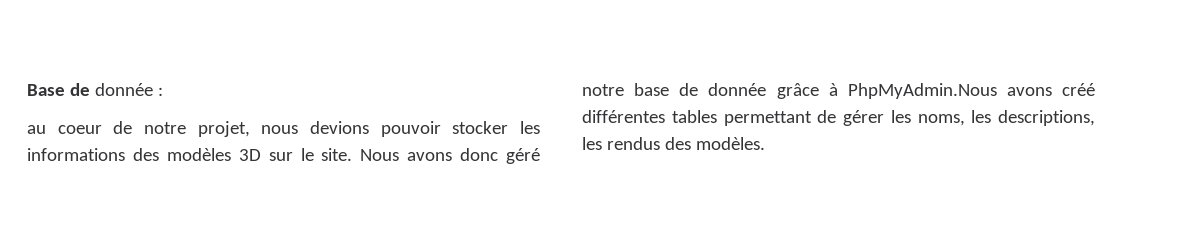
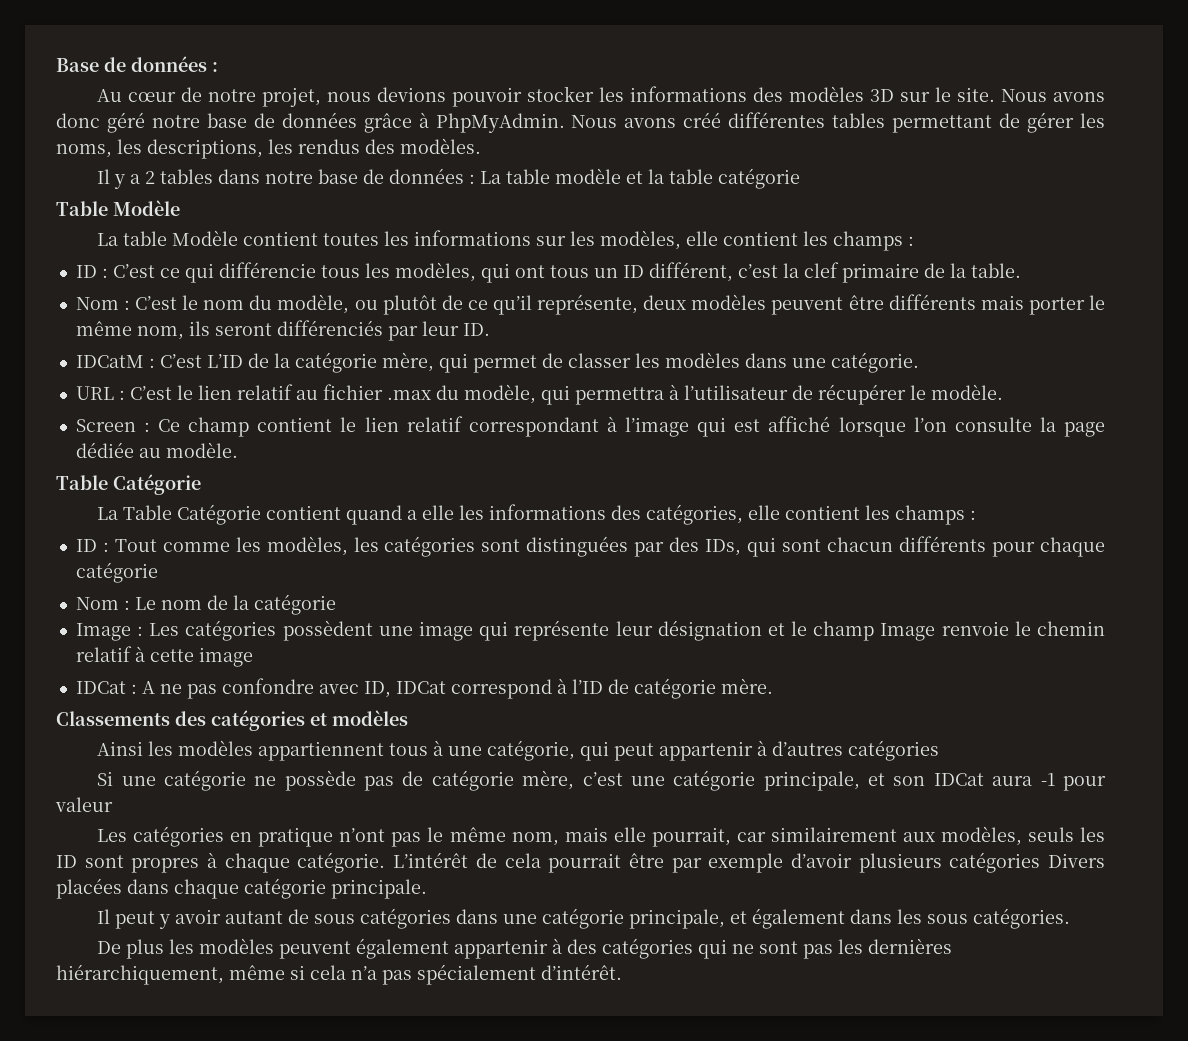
[94,83,163,96] [27,125,102,134] donnée : // au coeur -> [131,56,218,72] [97,89,177,102] données : // Au cœur
[708,83,767,96] donnée -> [281,112,357,128] données
[847,83,997,99] PhpMyAdmin.Nous -> [435,113,618,133] PhpMyAdmin. Nous
(765, 143) none -> [97,168,801,189] [56,200,180,216] [97,230,915,251] [75,262,1021,283] [75,294,1106,315] [75,320,490,341] [75,352,919,373] [75,384,1003,405] [75,416,1106,437] [75,442,238,458] [56,474,201,495] [97,504,977,525] [75,536,1105,557] [75,562,158,583] [75,594,336,615] [75,620,1106,641] [75,646,253,667] [75,678,773,699] [56,710,408,731] [97,740,940,761] [97,770,1106,791] [55,797,113,812] [97,826,1106,847] [56,852,1105,873] [56,878,427,899] [97,908,1071,929] [97,938,953,959] [56,964,622,985] // Il y a 2 tables dans notre base de données : La table modèle et la table catégorie // Table Modèle // La table Modèle contient toutes les informations sur les modèles, elle contient les champs : // ID : C’est ce qui différencie tous les modèles, qui ont tous un ID différent, c’est la clef primaire de la table. // Nom : C’est le nom du modèle, ou plutôt de ce qu’il représente, deux modèles peuvent être différents mais porter le même nom, ils seront différenciés par leur ID. // IDCatM : C’est L’ID de la catégorie mère, qui permet de classer les modèles dans une catégorie. // URL : C’est le lien relatif au fichier .max du modèle, qui permettra à l’utilisateur de récupérer le modèle. // Screen : Ce champ contient le lien relatif correspondant à l’image qui est affiché lorsque l’on consulte la page dédiée au modèle. // Table Catégorie // La Table Catégorie contient quand a elle les informations des catégories, elle contient les champs : // ID : Tout comme les modèles, les catégories sont distinguées par des IDs, qui sont chacun différents pour chaque catégorie // Nom : Le nom de la catégorie // Image : Les catégories possèdent une image qui représente leur désignation et le champ Image renvoie le chemin relatif à cette image // IDCat : A ne pas confondre avec ID, IDCat correspond à l’ID de catégorie mère. // Classements des catégories et modèles // Ainsi les modèles appartiennent tous à une catégorie, qui peut appartenir à d’autres catégories // Si une catégorie ne possède pas de catégorie mère, c’est une catégorie principale, et son IDCat aura -1 pour valeur // Les catégories en pratique n’ont pas le même nom, mais elle pourrait, car similairement aux modèles, seuls les ID sont propres à chaque catégorie. L’intérêt de cela pourrait être par exemple d’avoir plusieurs catégories Divers placées dans chaque catégorie principale. // Il peut y avoir autant de sous catégories dans une catégorie principale, et également dans les sous catégories. // De plus les modèles peuvent également appartenir à des catégories qui ne sont pas les dernières hiérarchiquement, même si cela n’a pas spécialement d’intérêt.

